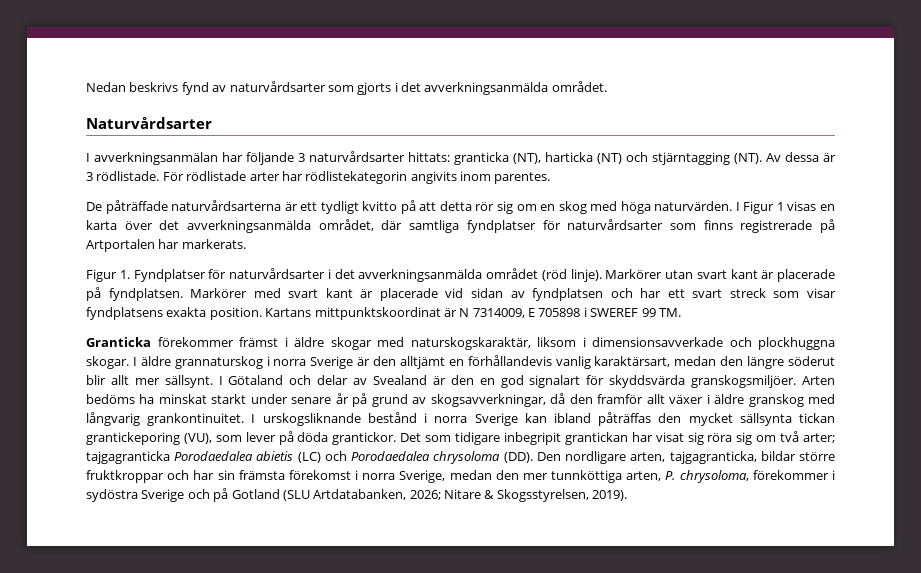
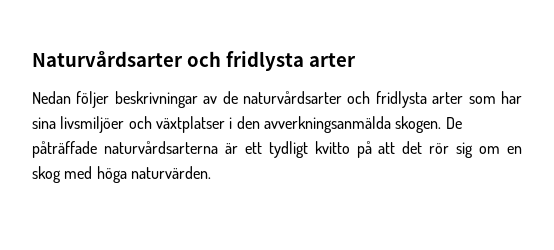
[86,81,607,95] [86,117,212,129] [86,151,836,165] [86,171,551,184] Nedan beskrivs fynd av naturvårdsarter som gjorts i det avverkningsanmälda området. // Naturvårdsarter // I avverkningsanmälan har följande 3 naturvårdsarter hittats: granticka (NT), harticka (NT) och stjärntagging (NT). Av dessa är 3 rödlistade. För rödlistade arter har rödlistekategorin angivits inom parentes. // -> [32,50,356,71] [32,91,522,108] [32,116,442,133] Naturvårdsarter och fridlysta arter // Nedan följer beskrivningar av de naturvårdsarter och fridlysta arter som har sina livsmiljöer och växtplatser i den avverkningsanmälda skogen.
[439,201,472,211] detta -> [402,141,423,154] det
[735,201,835,214] [86,219,836,233] [86,239,246,252] [86,268,835,282] [86,287,836,301] [86,307,681,320] [86,337,835,350] [86,355,835,369] [86,375,836,388] [86,393,836,407] [86,412,835,426] [86,431,836,445] [86,451,836,464] [86,470,835,483] [86,488,628,502] I Figur 1 visas en karta över det avverkningsanmälda området, där samtliga fyndplatser för naturvårdsarter som finns registrerade på Artportalen har markerats. // Figur 1. Fyndplatser för naturvårdsarter i det avverkningsanmälda området (röd linje). Markörer utan svart kant är placerade på fyndplatsen. Markörer med svart kant är placerade vid sidan av fyndplatsen och har ett svart streck som visar fyndplatsens exakta position. Kartans mittpunktskoordinat är N 7314009, E 705898 i SWEREF 99 TM. // Granticka förekommer främst i äldre skogar med naturskogskaraktär, liksom i dimensionsavverkade och plockhuggna skogar. I äldre grannaturskog i norra Sverige är den alltjämt en förhållandevis vanlig karaktärsart, medan den längre söderut blir allt mer sällsynt. I Götaland och delar av Svealand är den en god signalart för skyddsvärda granskogsmiljöer. Arten bedöms ha minskat starkt under senare år på grund av skogsavverkningar, då den framför allt växer i äldre granskog med långvarig grankontinuitet. I urskogsliknande bestånd i norra Sverige kan ibland påträffas den mycket sällsynta tickan grantickeporing (VU), som lever på döda grantickor. Det som tidigare inbegripit grantickan har visat sig röra sig om två arter; tajgagranticka Porodaedalea abietis (LC) och Porodaedalea chrysoloma (DD). Den nordligare arten, tajgagranticka, bildar större fruktkroppar och har sin främsta förekomst i norra Sverige, medan den mer tunnköttiga arten, P. chrysoloma, förekommer i sydöstra Sverige och på Gotland (SLU Artdatabanken, 2026; Nitare & Skogsstyrelsen, 2019). -> (211, 172) none

